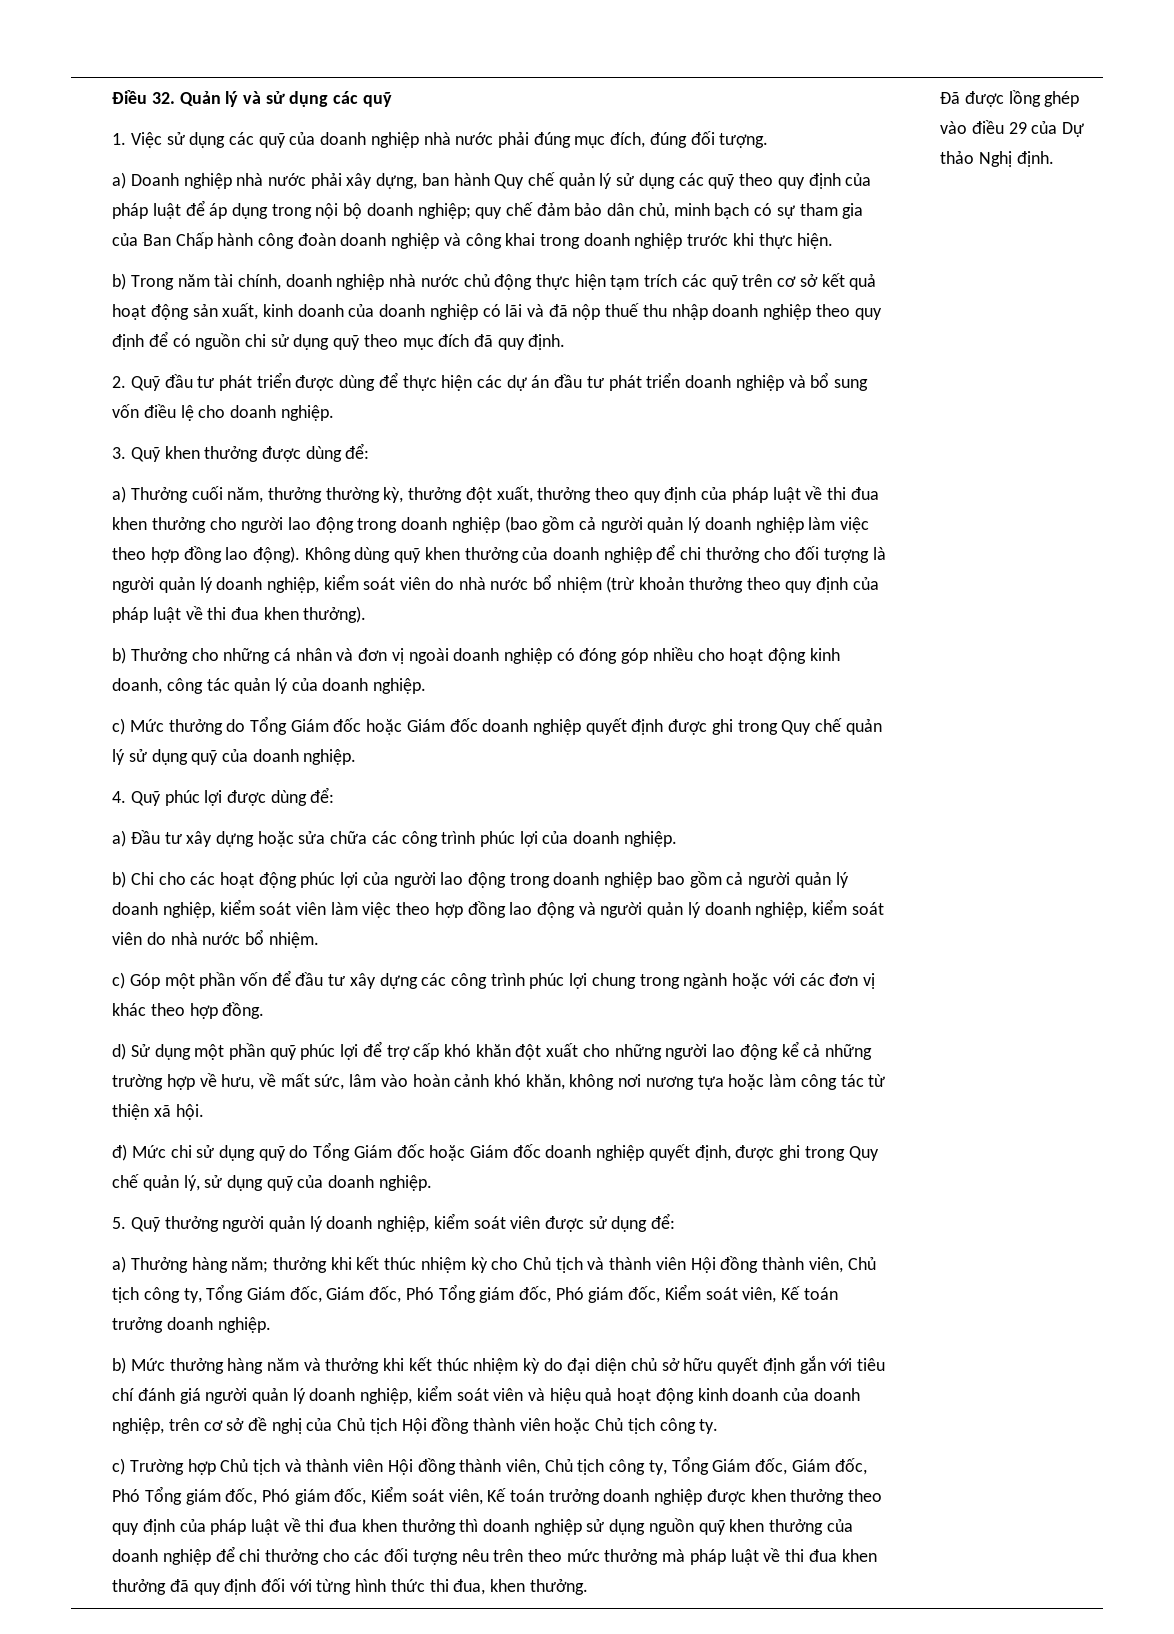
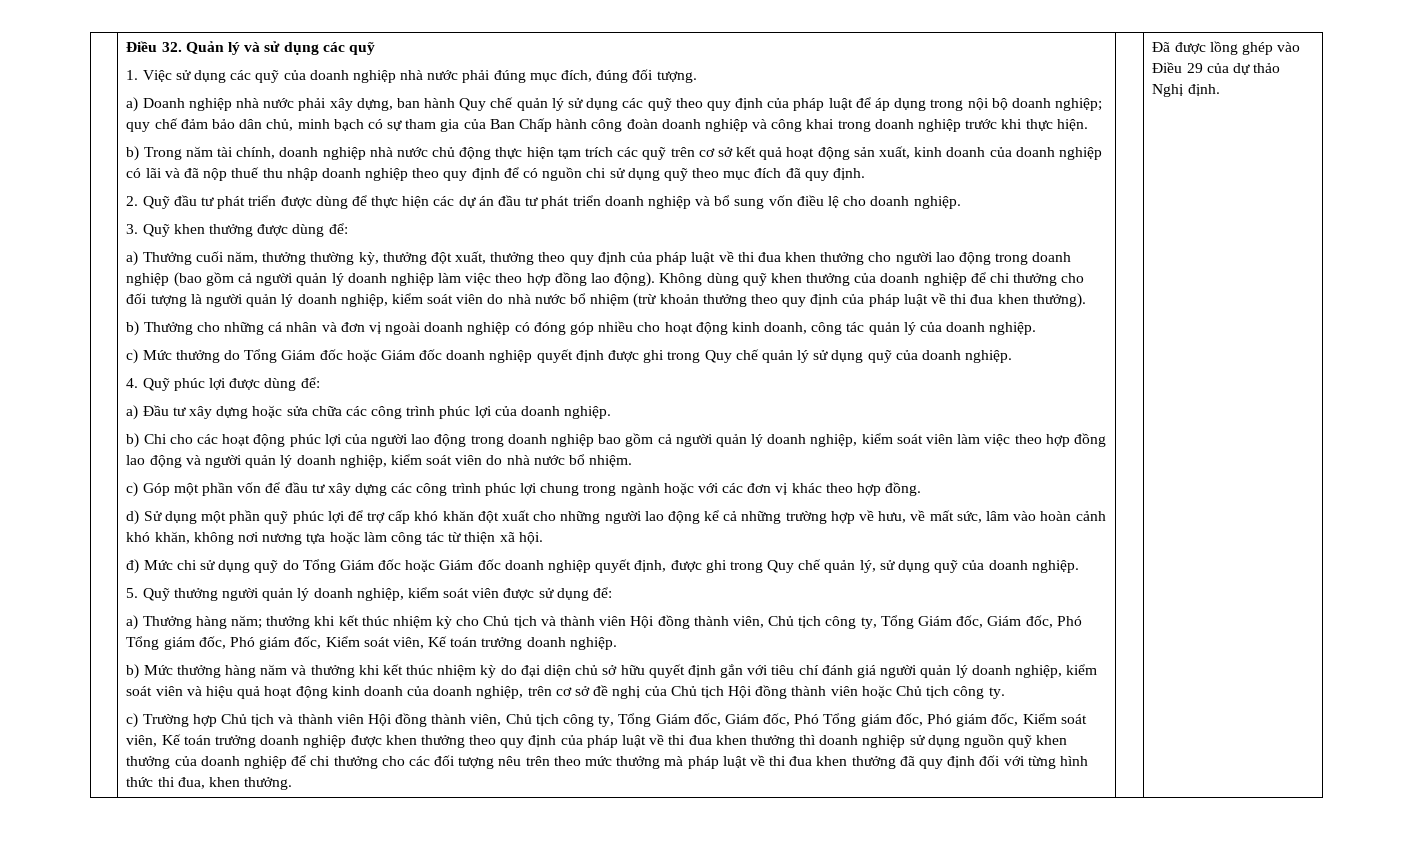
[971,120,1004,134] điều -> [1152,62,1183,73] Điều
[1061,122,1084,137] Dự -> [1232,63,1250,75] dự

